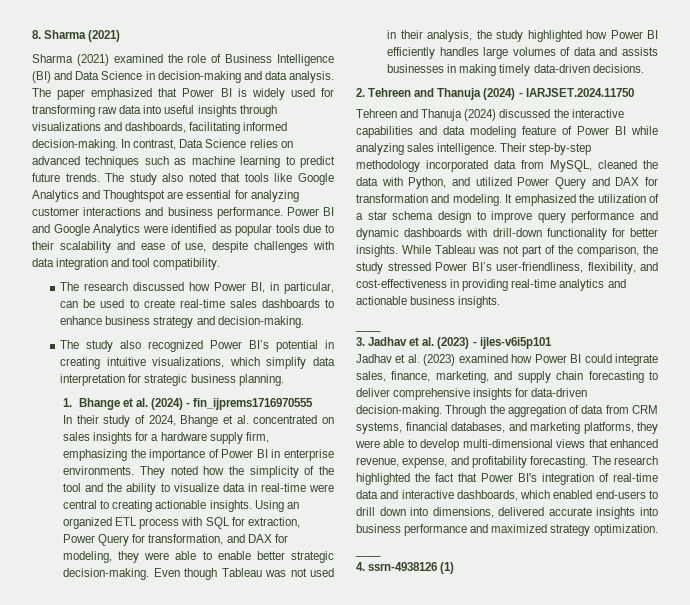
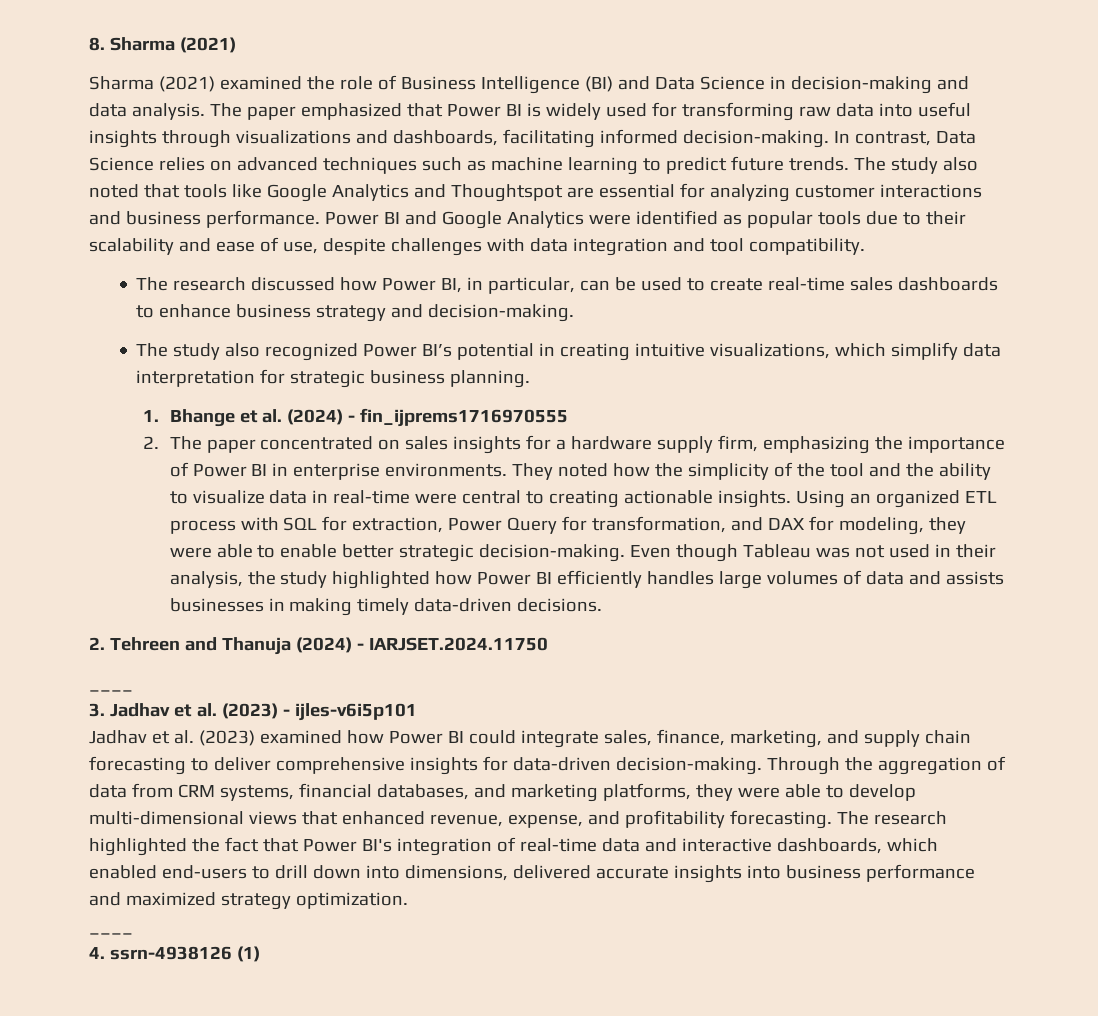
[63,415,249,427] In their study of 2024, Bhange et al. -> [142,436,256,453] 2. The paper
[356,109,624,121] [356,126,658,138] [356,143,592,155] [356,160,658,172] [356,177,658,189] [356,194,659,206] [356,211,658,223] [356,228,658,240] [356,245,658,257] [356,262,658,274] [356,279,626,291] [356,296,501,308] // Tehreen and Thanuja (2024) discussed the interactive capabilities and data modeling feature of Power BI while analyzing sales intelligence. Their step-by-step methodology incorporated data from MySQL, cleaned the data with Python, and utilized Power Query and DAX for transformation and modeling. It emphasized the utilization of a star schema design to improve query performance and dynamic dashboards with drill-down functionality for better insights. While Tableau was not part of the comparison, the study stressed Power BI’s user-friendliness, flexibility, and cost-effectiveness in providing real-time analytics and actionable business insights. -> (548, 644) none

